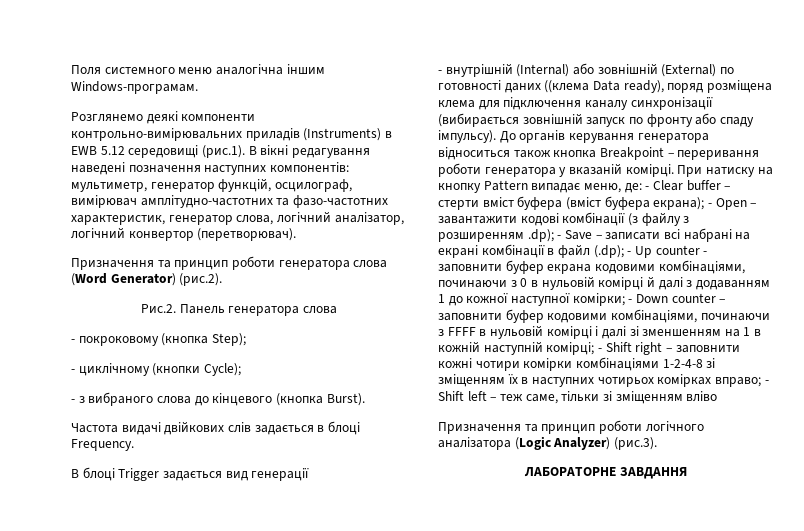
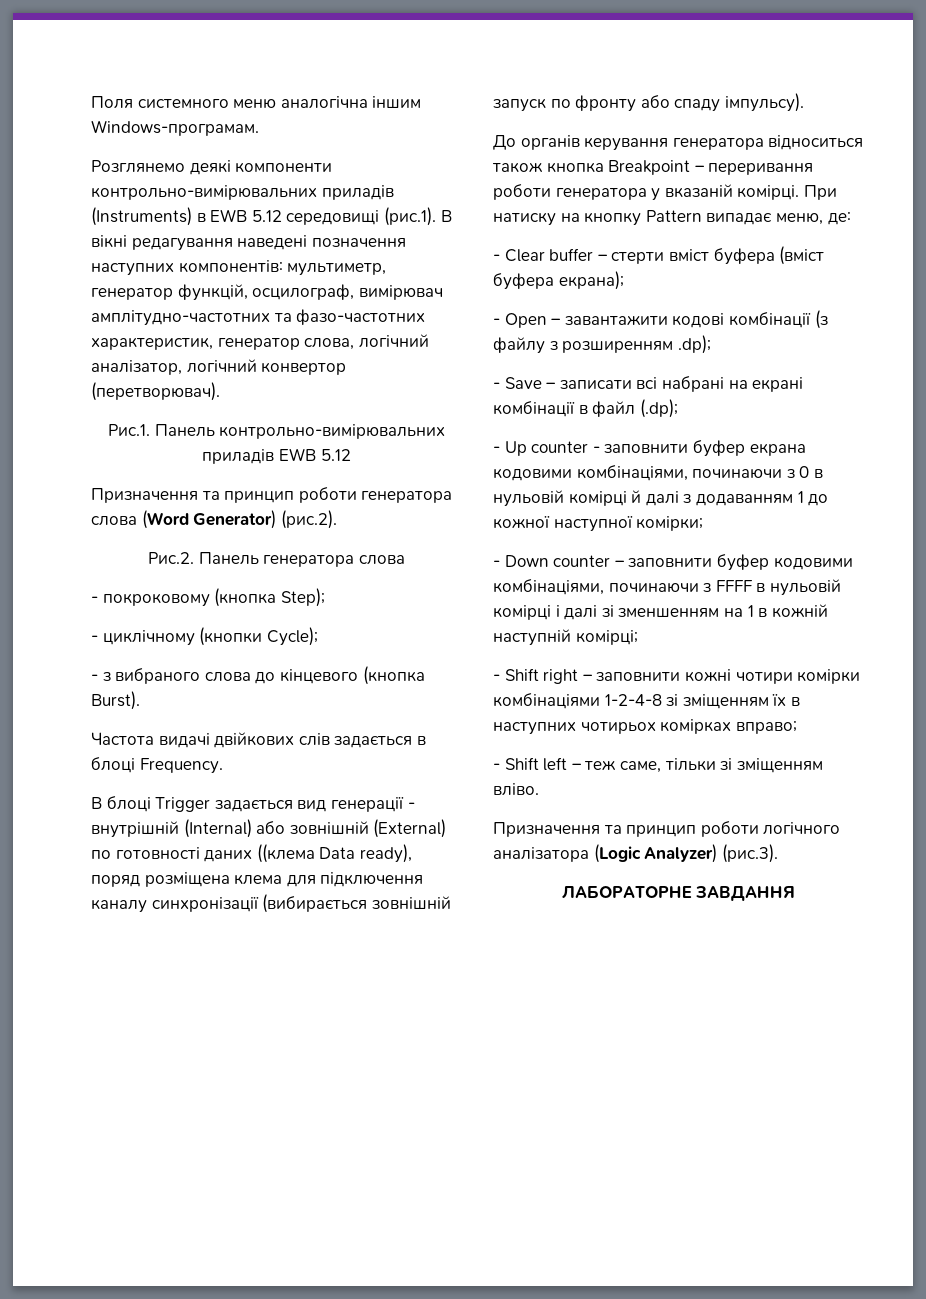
(297, 234) none -> [107,424,446,439] [202,448,351,464] // Рис.1. Панель контрольно-вимірювальних приладів EWB 5.12
(310, 474) // -> (404, 804) none
(496, 136) none -> (804, 102) //
(642, 188) none -> (851, 218) //
(705, 203) none -> (624, 280) //
(554, 235) none -> (711, 344) //
(624, 251) none -> (678, 408) //
(625, 299) none -> (704, 523) //
(595, 348) none -> (638, 637) //
(761, 382) none -> (797, 727) //
[686,391,718,402] вліво -> [493,783,539,796] вліво.

